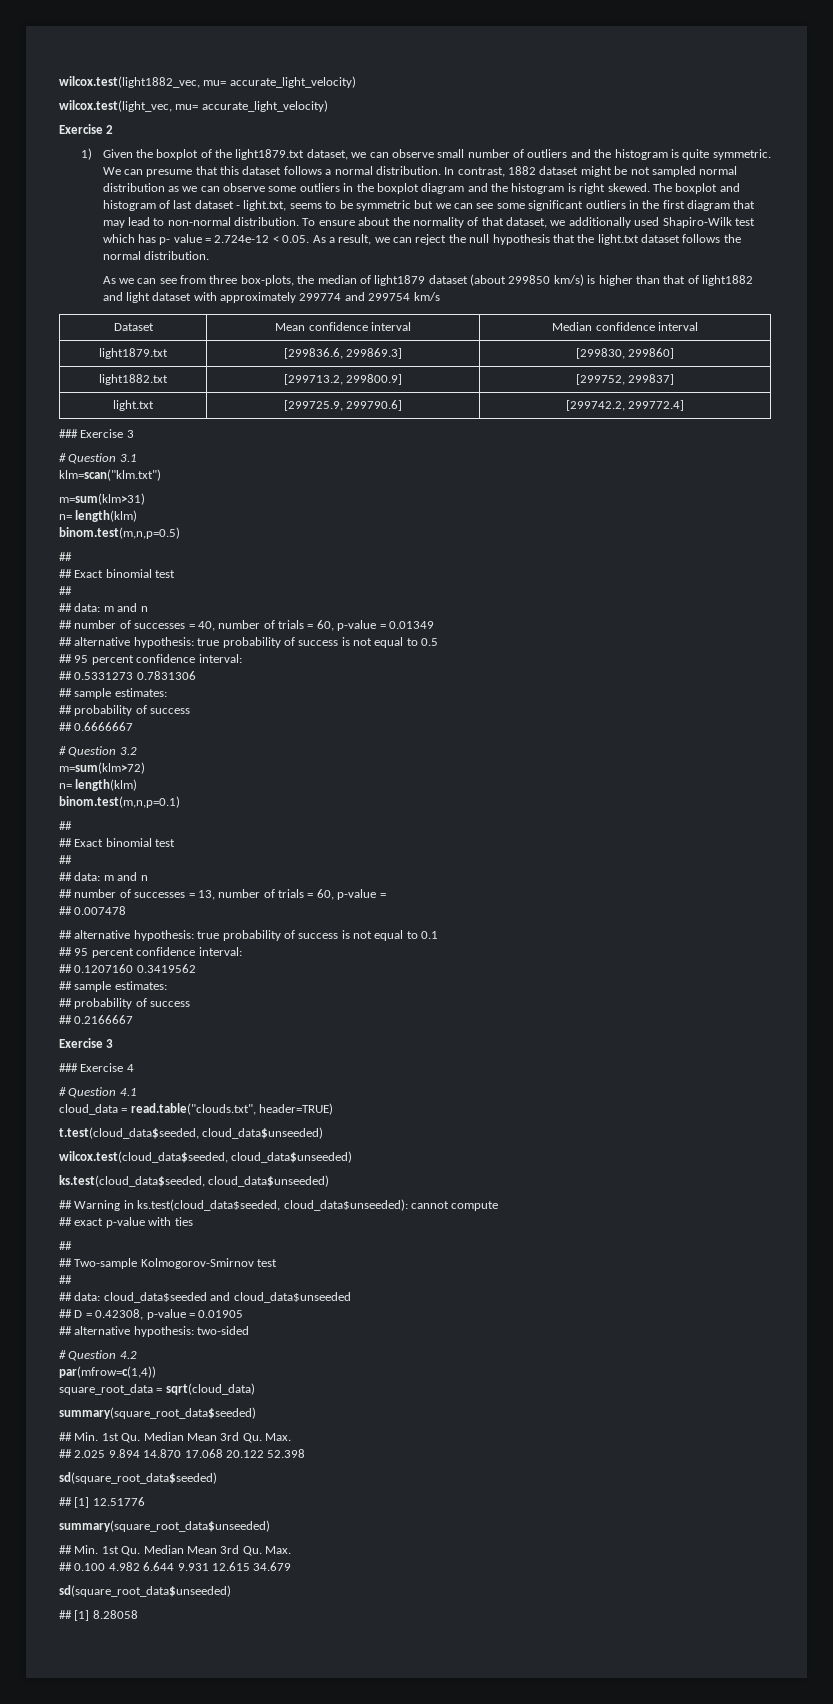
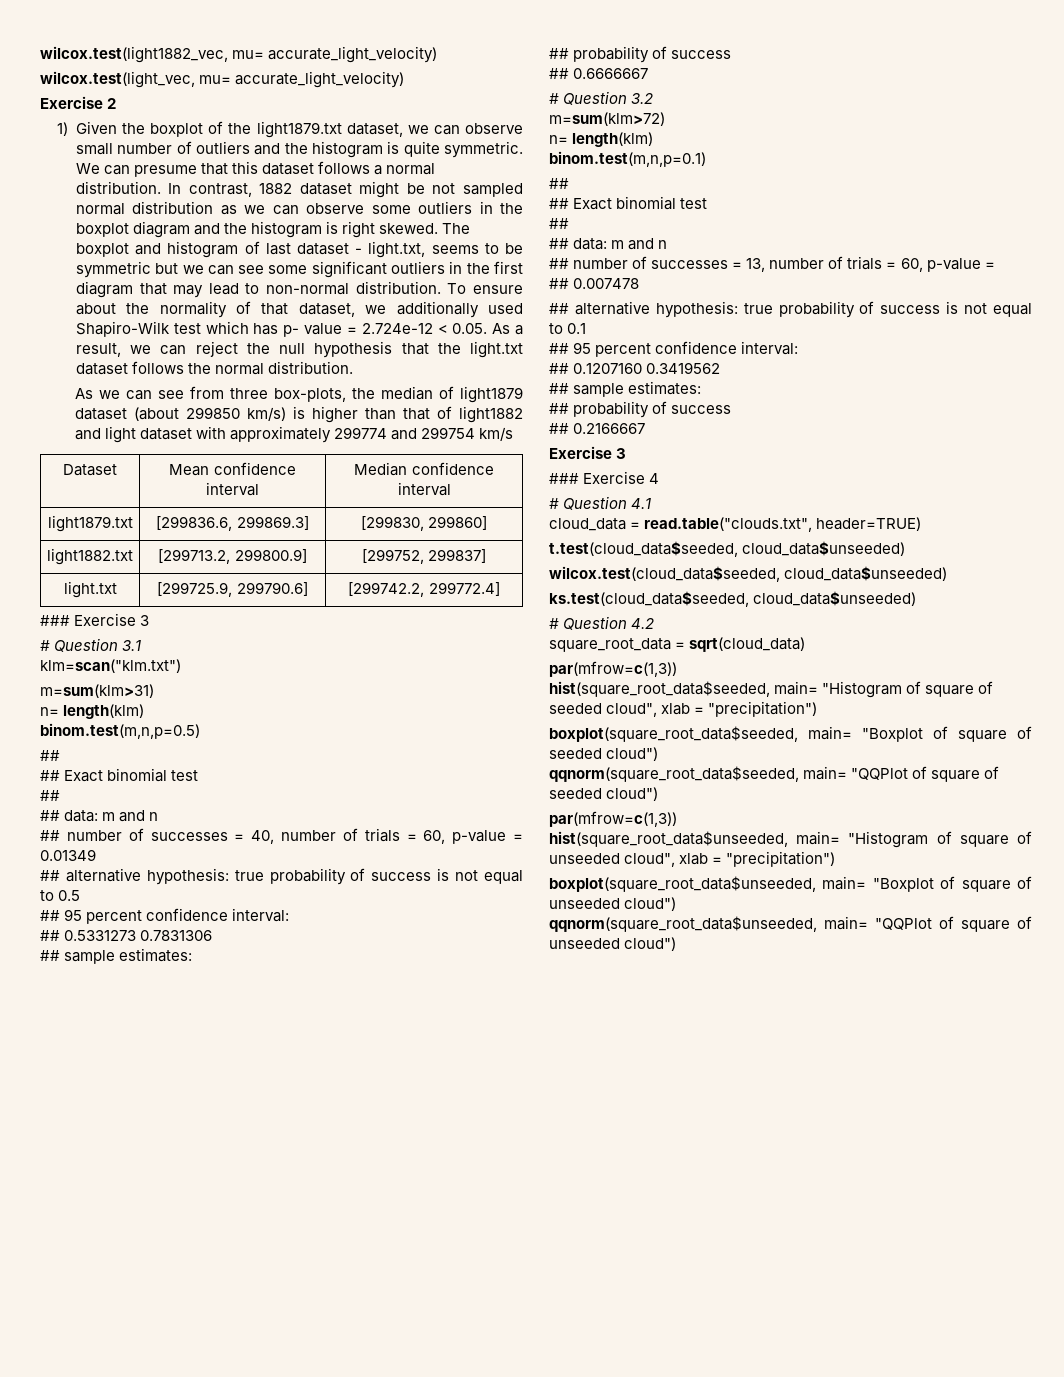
[59,1199,499,1211] [59,1217,193,1228] [59,1241,72,1250] [59,1258,278,1269] [59,1275,72,1284] [59,1292,351,1303] [59,1309,244,1320] [59,1326,250,1337] // ## Warning in ks.test(cloud_data$seeded, cloud_data$unseeded): cannot compute // ## exact p-value with ties // ## // ## Two-sample Kolmogorov-Smirnov test // ## // ## data: cloud_data$seeded and cloud_data$unseeded // ## D = 0.42308, p-value = 0.01905 // ## alternative hypothesis: two-sided -> (917, 598) none
[59,1366,156,1378] // par(mfrow=c(1,4)) -> (655, 623) none
[59,1407,256,1419] [59,1432,291,1443] [59,1449,306,1458] [59,1472,217,1484] [59,1497,145,1508] [59,1520,270,1532] [59,1545,291,1556] [59,1562,292,1571] [59,1585,231,1597] [59,1610,138,1621] summary(square_root_data$seeded) // ## Min. 1st Qu. Median Mean 3rd Qu. Max. // ## 2.025 9.894 14.870 17.068 20.122 52.398 // sd(square_root_data$seeded) // ## [1] 12.51776 // summary(square_root_data$unseeded) // ## Min. 1st Qu. Median Mean 3rd Qu. Max. // ## 0.100 4.982 6.644 9.931 12.615 34.679 // sd(square_root_data$unseeded) // ## [1] 8.28058 -> [549,661,677,677] [549,681,994,698] [549,701,818,717] [549,726,1032,742] [549,747,659,761] [549,766,1000,782] [549,787,659,801] [549,811,677,827] [549,831,1032,848] [549,851,836,867] [549,876,1032,892] [549,897,677,911] [549,916,1032,932] [549,937,677,951] par(mfrow=c(1,3)) // hist(square_root_data$seeded, main= "Histogram of square of seeded cloud", xlab = "precipitation") // boxplot(square_root_data$seeded, main= "Boxplot of square of seeded cloud") // qqnorm(square_root_data$seeded, main= "QQPlot of square of seeded cloud") // par(mfrow=c(1,3)) // hist(square_root_data$unseeded, main= "Histogram of square of unseeded cloud", xlab = "precipitation") // boxplot(square_root_data$unseeded, main= "Boxplot of square of unseeded cloud") // qqnorm(square_root_data$unseeded, main= "QQPlot of square of unseeded cloud")

